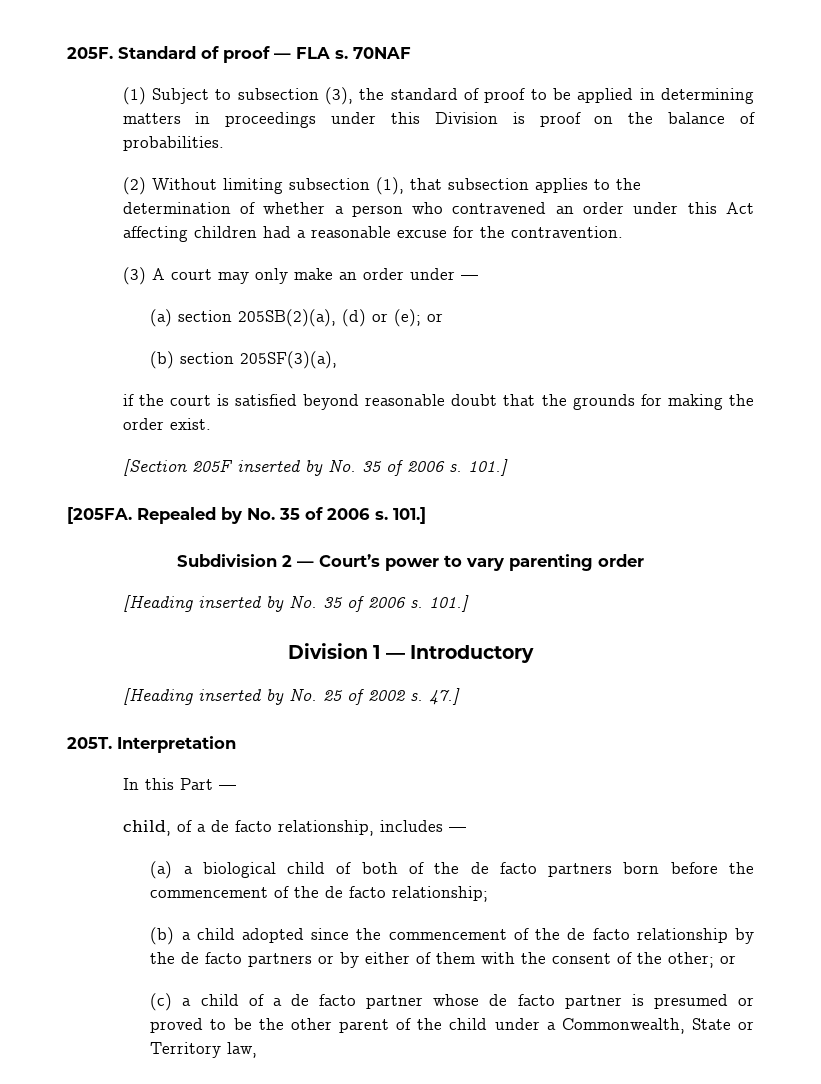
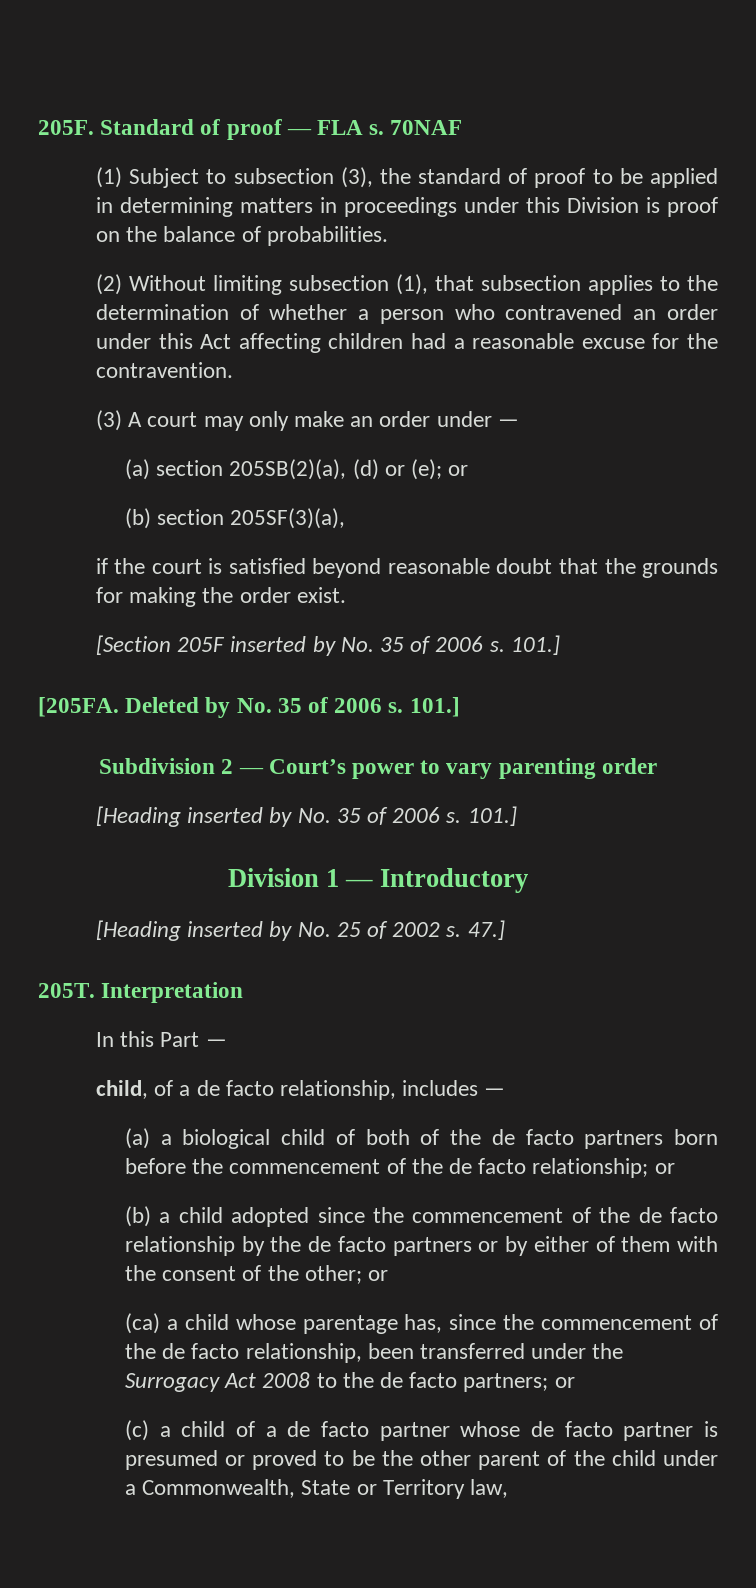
[137,507,216,524] Repealed -> [125,697,200,713] Deleted
(489, 894) none -> [654,1163,675,1174] or
(737, 959) none -> [124,1313,718,1334] [124,1343,624,1363] [124,1372,575,1392] // (ca) a child whose parentage has, since the commencement of the de facto relationship, been transferred under the Surrogacy Act 2008 to the de facto partners; or

